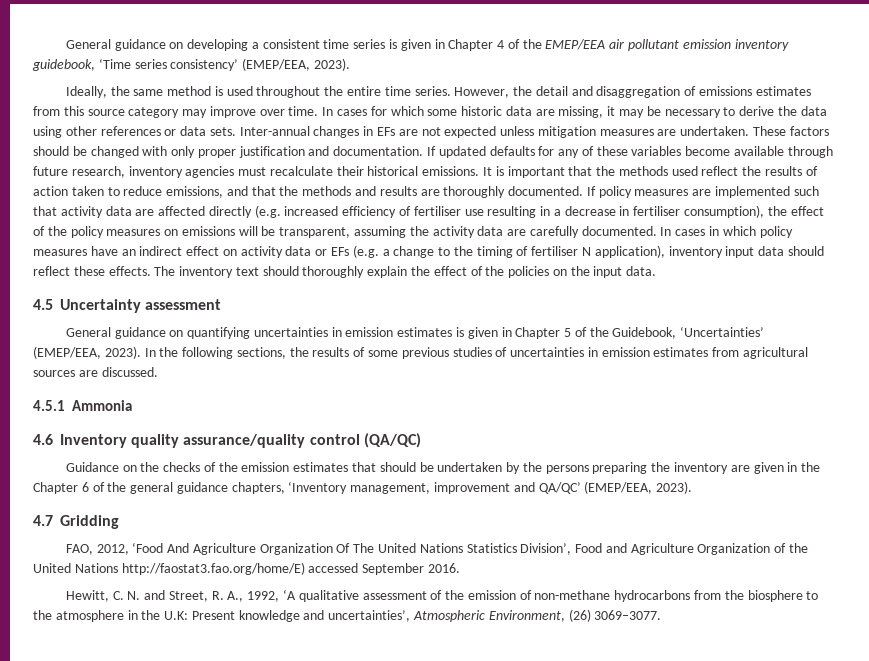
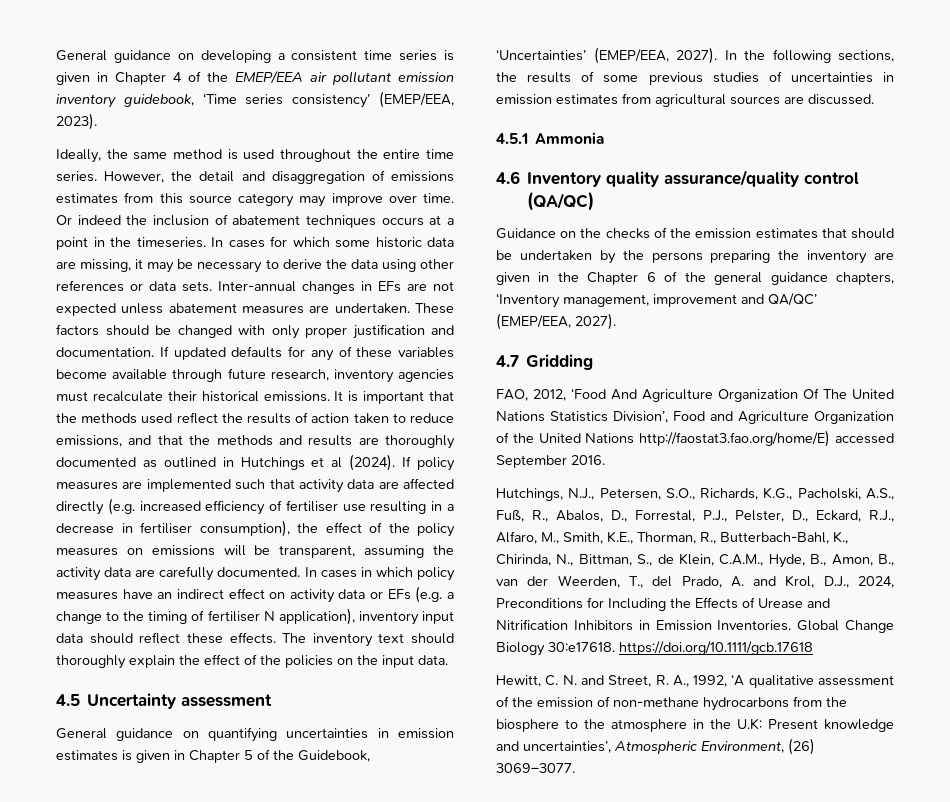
(319, 111) none -> [56,214,455,228] [56,237,206,250] Or indeed the inclusion of abatement techniques occurs at a point in the timeseries.
[537,126,596,138] mitigation -> [168,303,237,313] abatement
[508,186,584,196] documented. -> [56,454,396,471] documented as outlined in Hutchings et al (2024).
[104,346,141,359] 2023). -> [676,47,717,64] 2027).
[656,481,693,494] 2023). -> [575,313,616,330] 2027).
(460, 568) none -> [496,487,894,501] [496,510,894,522] [496,531,848,544] [496,553,894,568] [496,575,894,588] [496,597,830,611] [496,619,894,633] [496,641,813,656] // Hutchings, N.J., Petersen, S.O., Richards, K.G., Pacholski, A.S., Fuß, R., Abalos, D., Forrestal, P.J., Pelster, D., Eckard, R.J., Alfaro, M., Smith, K.E., Thorman, R., Butterbach-Bahl, K., Chirinda, N., Bittman, S., de Klein, C.A.M., Hyde, B., Amon, B., van der Weerden, T., del Prado, A. and Krol, D.J., 2024, Preconditions for Including the Effects of Urease and Nitrification Inhibitors in Emission Inventories. Global Change Biology 30:e17618. https://doi.org/10.1111/gcb.17618

